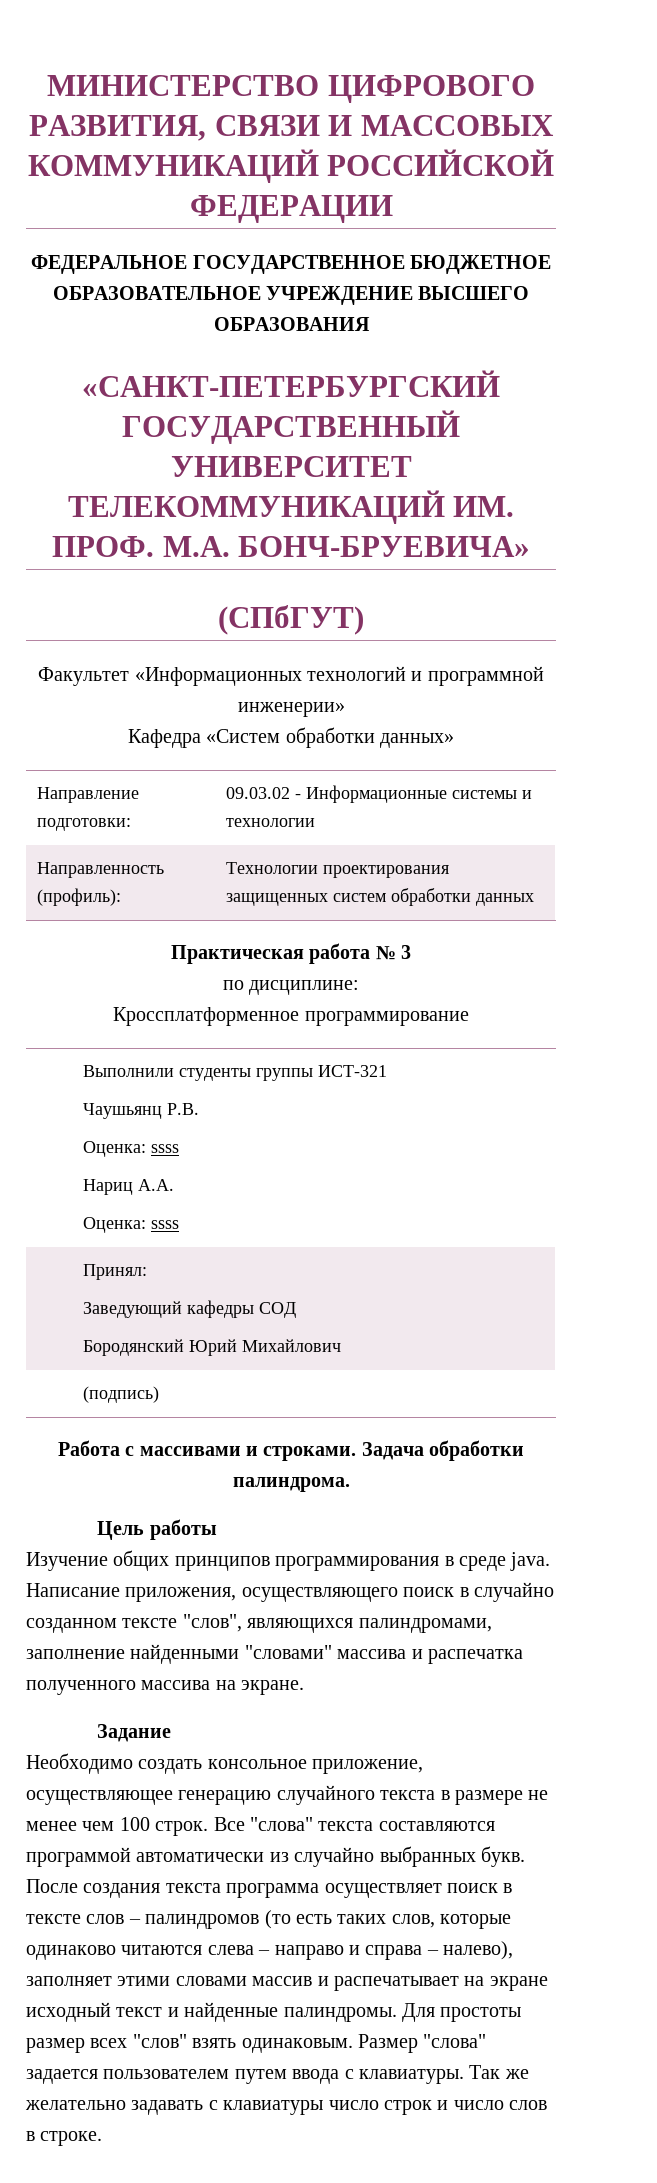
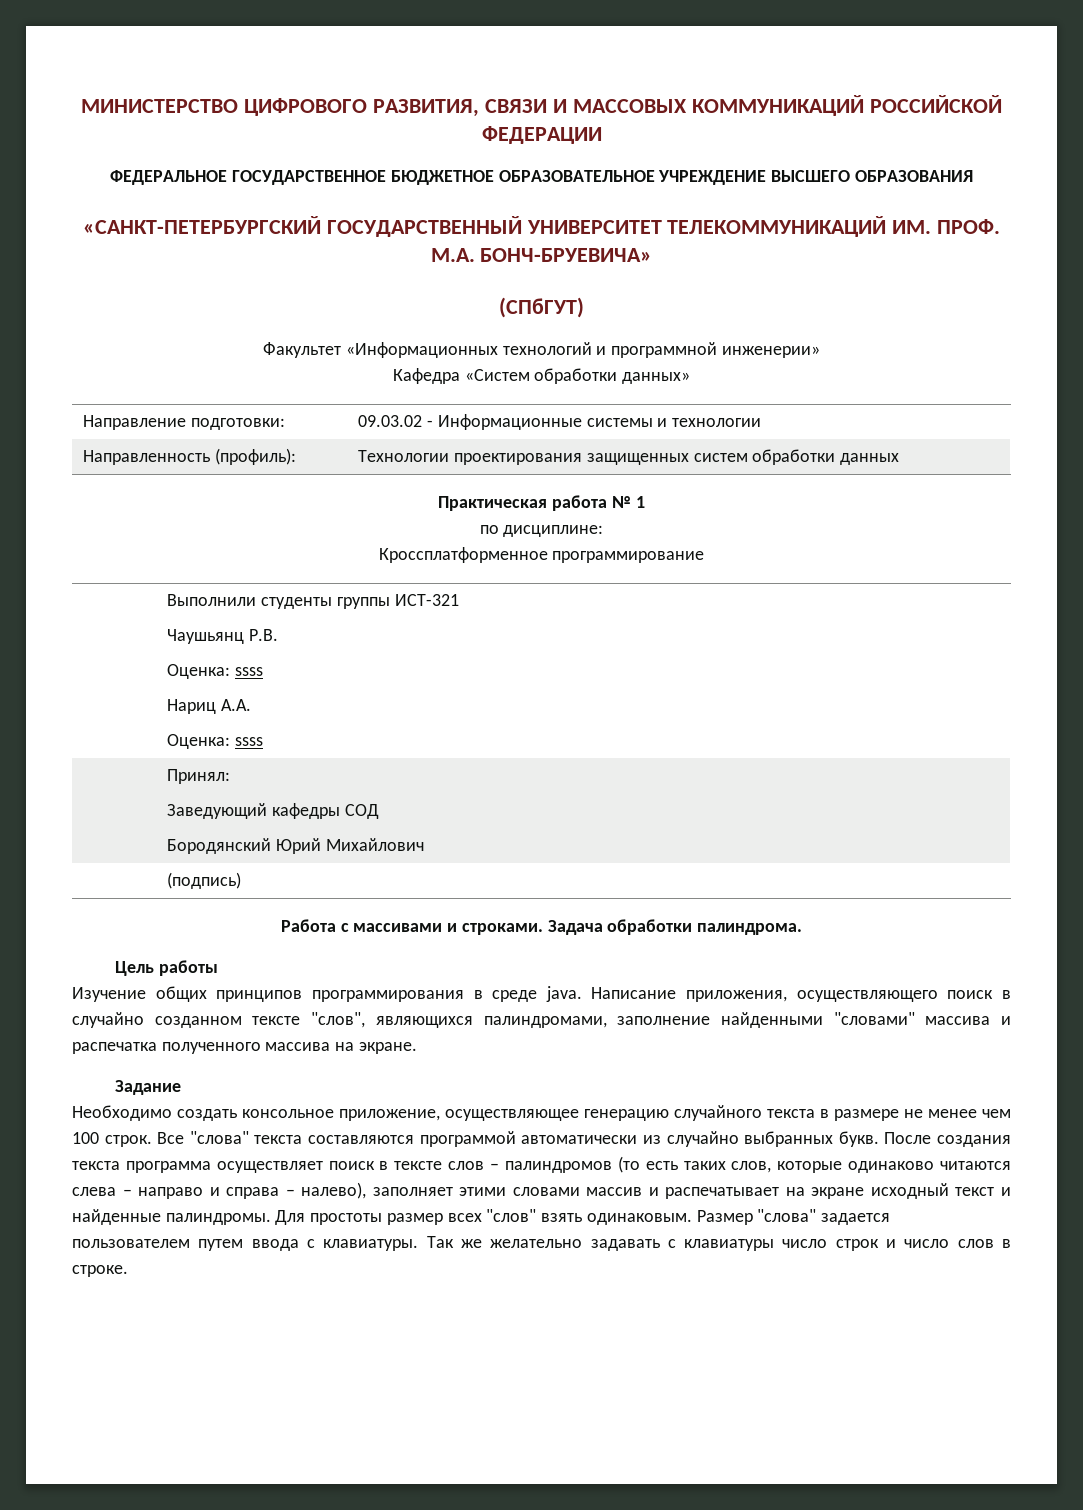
[401,945,412,959] 3 -> [635,496,645,508] 1

